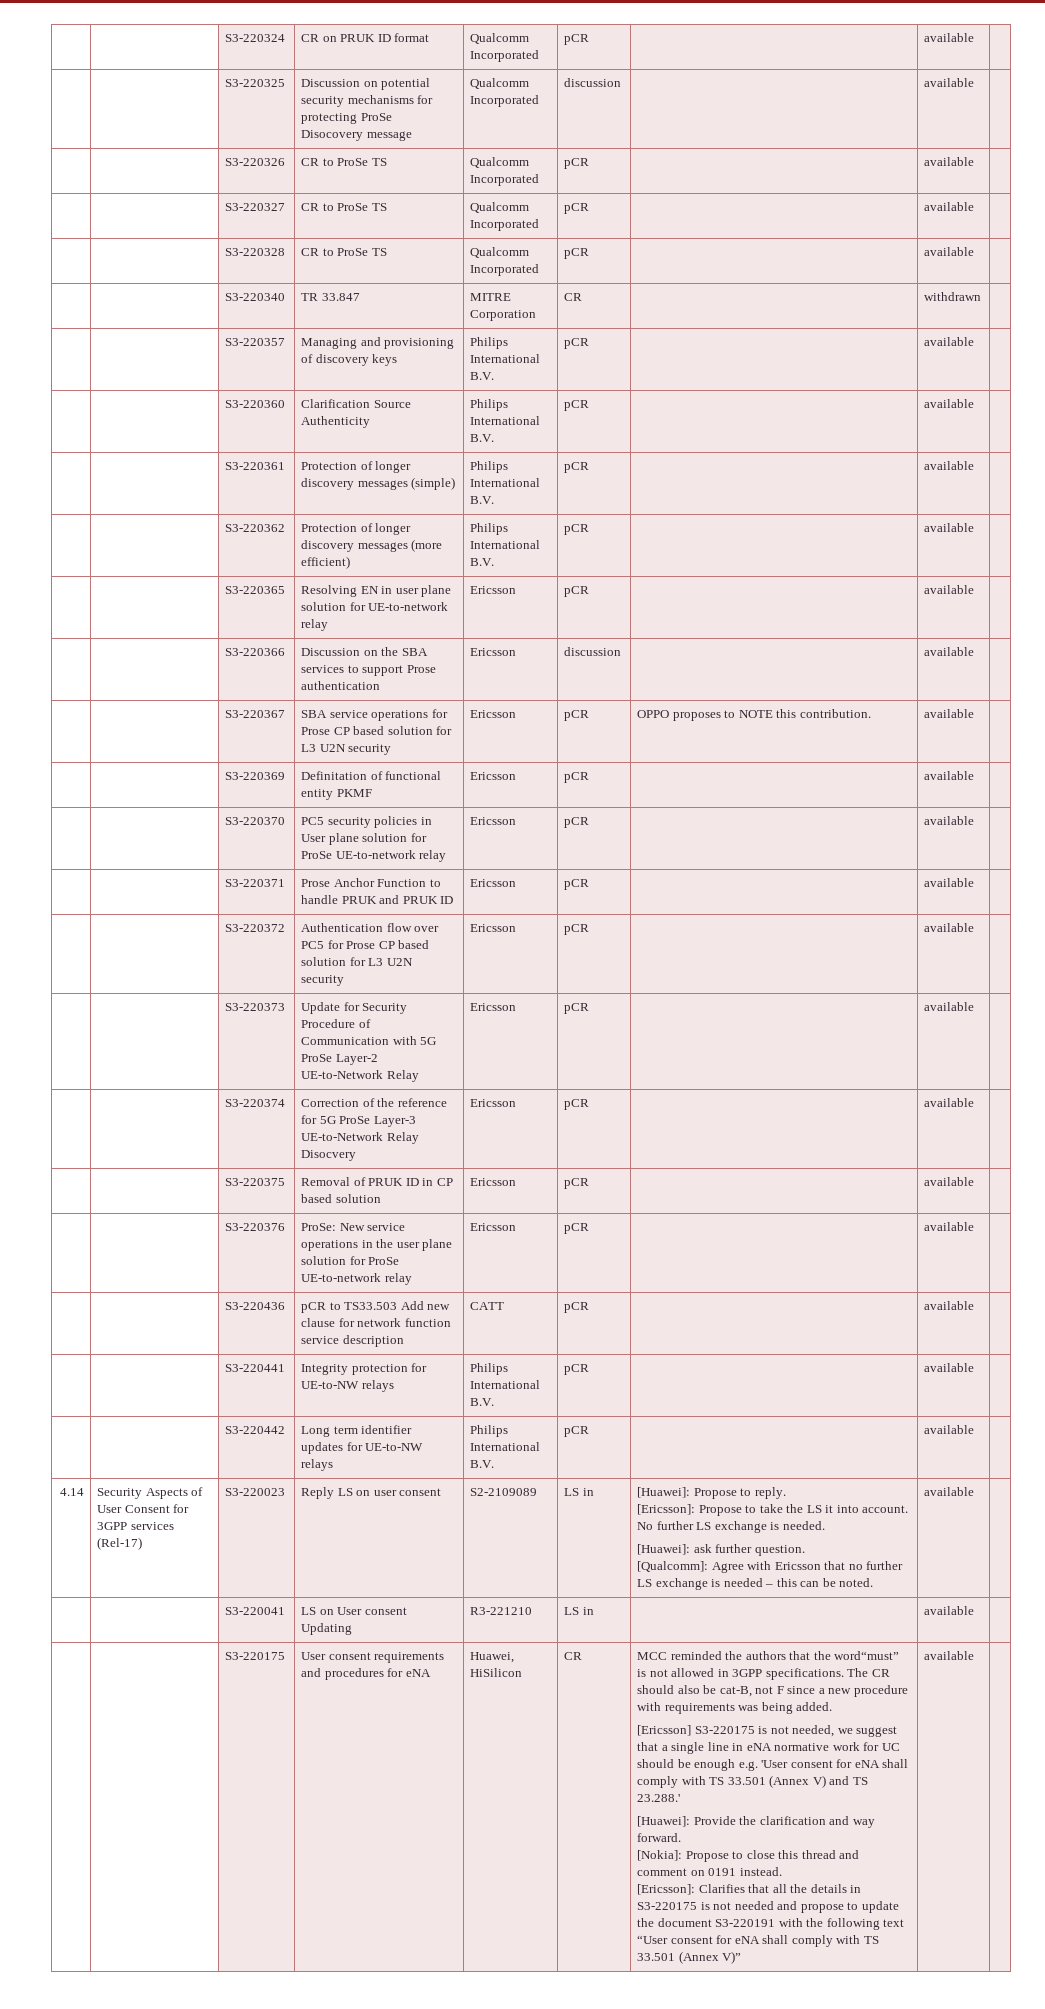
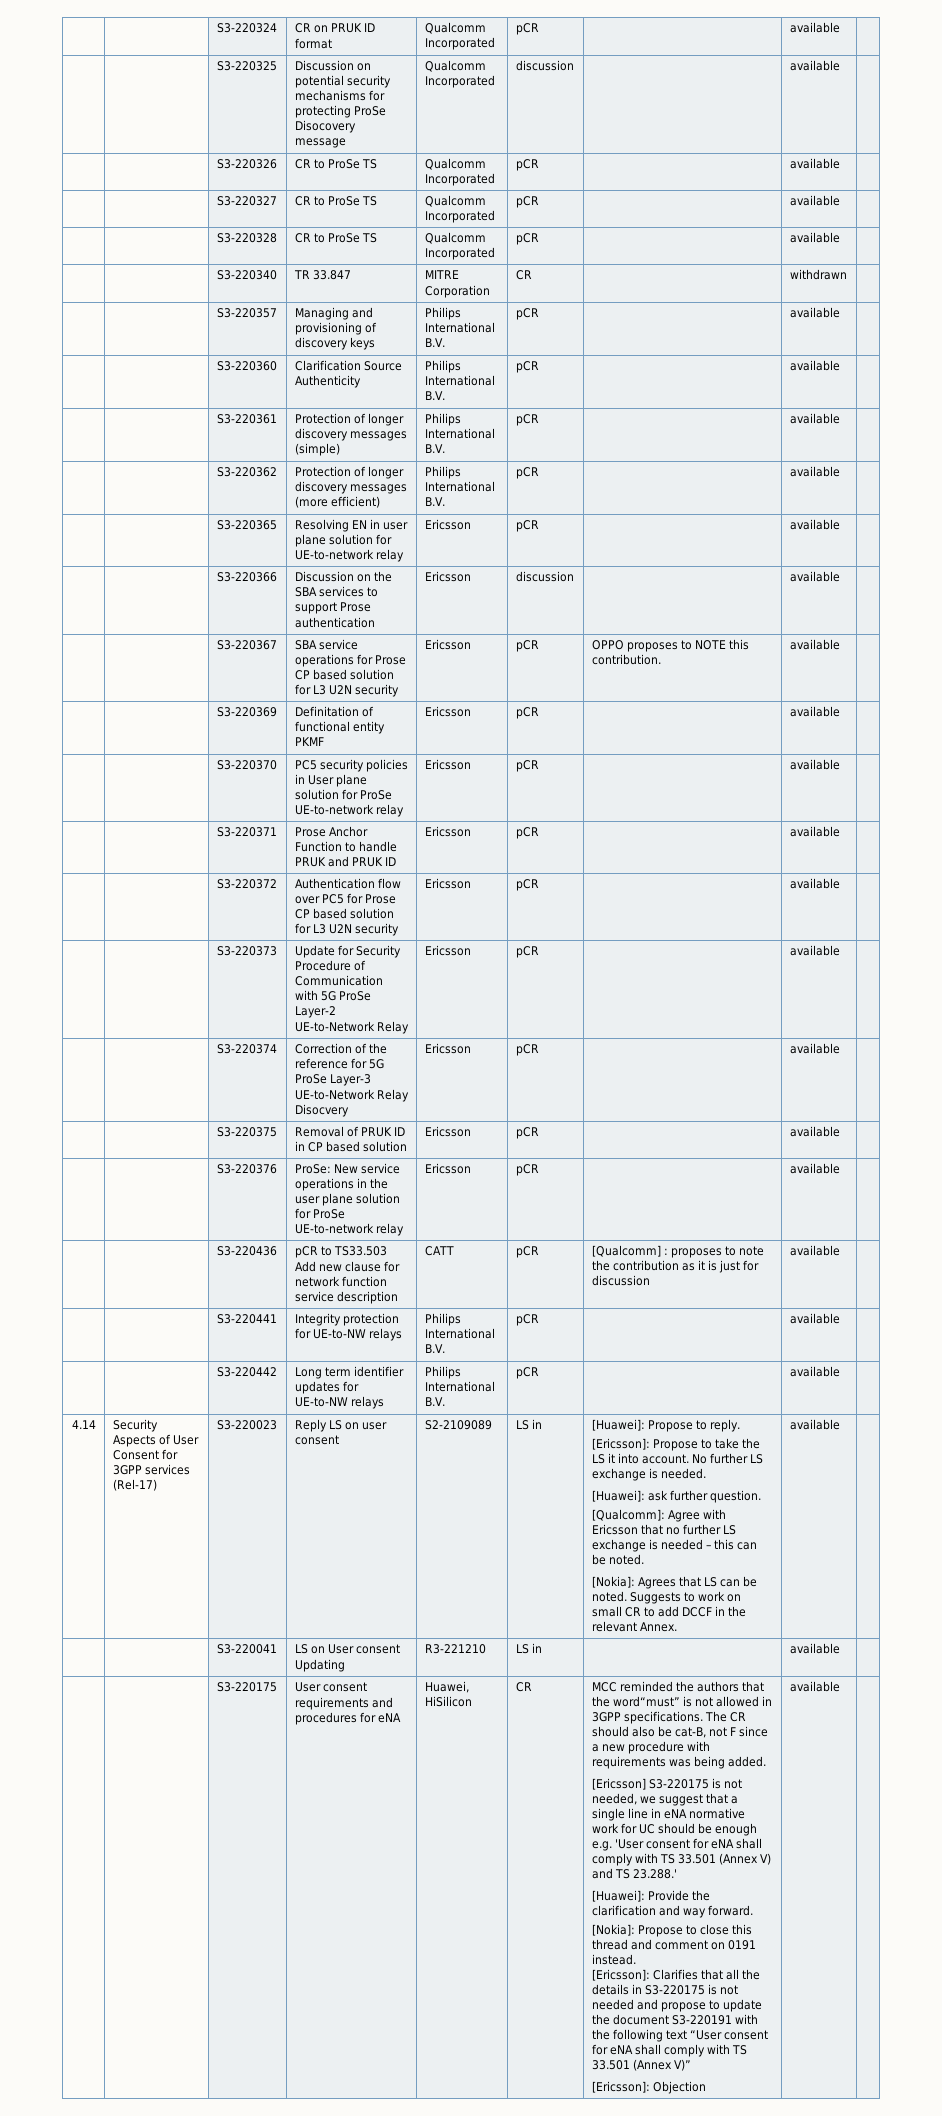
(590, 1307) none -> [591,1245,764,1258] [591,1260,760,1273] [591,1275,650,1286] [Qualcomm] : proposes to note the contribution as it is just for discussion
(874, 1582) none -> [591,1576,758,1589] [591,1591,741,1604] [591,1606,747,1617] [591,1621,677,1632] // [Nokia]: Agrees that LS can be noted. Suggests to work on small CR to add DCCF in the relevant Annex.
(742, 1957) none -> [591,2081,706,2094] // [Ericsson]: Objection

